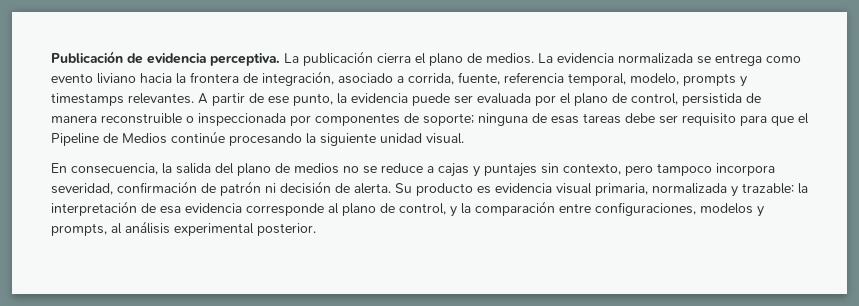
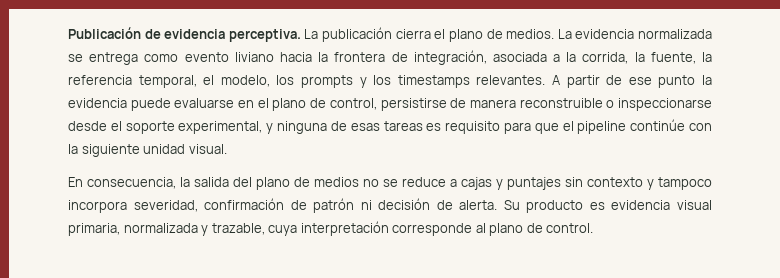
[338,72,679,86] asociado a corrida, fuente, referencia temporal, modelo, -> [492,52,712,64] [68,75,295,88] asociada a la corrida, la fuente, la referencia temporal, el modelo, los
(747, 81) none -> [373,75,392,85] los
[293,93,333,106] punto, -> [658,75,696,88] punto
[454,93,556,106] ser evaluada por -> [174,98,255,108] evaluarse en
[682,93,742,106] persistida -> [380,98,447,111] persistirse
[198,113,474,126] inspeccionada por componentes de soporte; -> [618,98,712,111] [68,121,274,134] inspeccionarse desde el soporte experimental, y
[625,113,678,124] debe ser -> [426,123,442,131] es
[51,131,302,146] Pipeline de Medios continúe procesando -> [577,119,712,134] pipeline continúe con
[563,163,653,176] contexto, pero -> [587,177,654,190] contexto y
[742,183,808,194] [51,201,764,217] [51,221,316,236] trazable: la interpretación de esa evidencia corresponde al plano de control, y la comparación entre configuraciones, modelos y prompts, al análisis experimental posterior. -> [211,221,594,236] trazable, cuya interpretación corresponde al plano de control.

